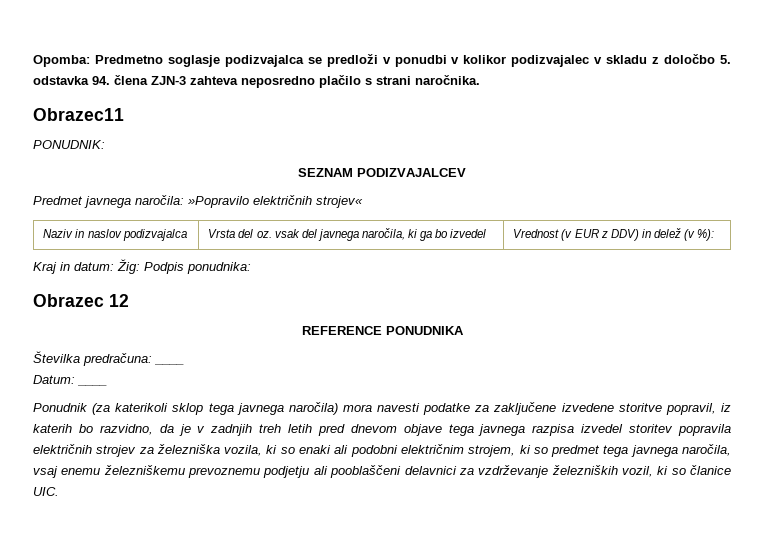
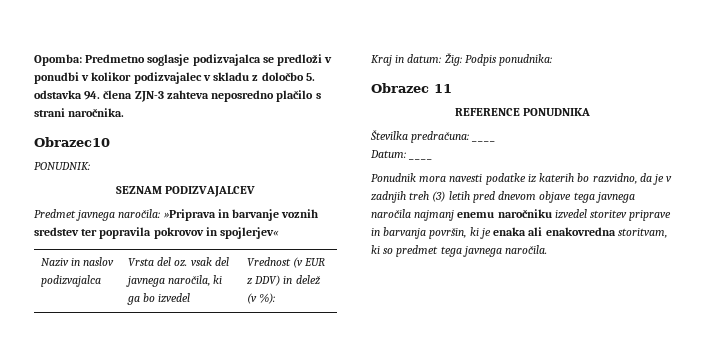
[33,108,124,121] Obrazec11 -> [34,137,110,147] Obrazec10
[188,195,363,208] »Popravilo električnih strojev« -> [163,209,319,221] [34,227,280,239] »Priprava in barvanje voznih sredstev ter popravila pokrovov in spojlerjev«
[109,294,129,307] 12 -> [434,84,452,93] 11
[92,402,716,415] (za katerikoli sklop tega javnega naročila) mora navesti podatke za zaključene izvedene storitve popravil, -> [419,173,526,185] mora navesti podatke
(282, 428) none -> [432,191,446,202] (3)
[532,424,731,436] [33,444,516,457] razpisa izvedel storitev popravila električnih strojev za železniška vozila, ki so enaki ali podobni električnim strojem, -> [371,209,672,221] [371,227,667,239] naročila najmanj enemu naročniku izvedel storitev priprave in barvanja površin, ki je enaka ali enakovredna storitvam,
[682,444,731,456] [33,465,731,478] [33,487,59,496] naročila, vsaj enemu železniškemu prevoznemu podjetju ali pooblaščeni delavnici za vzdrževanje železniških vozil, ki so članice UIC. -> [505,245,548,254] naročila.

